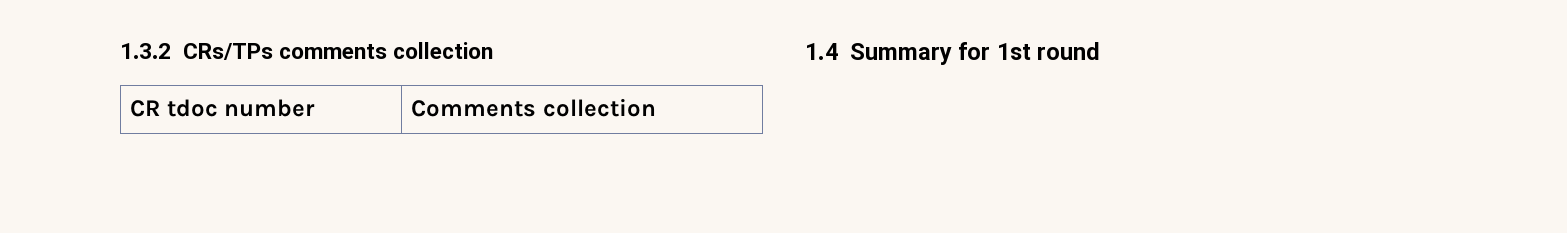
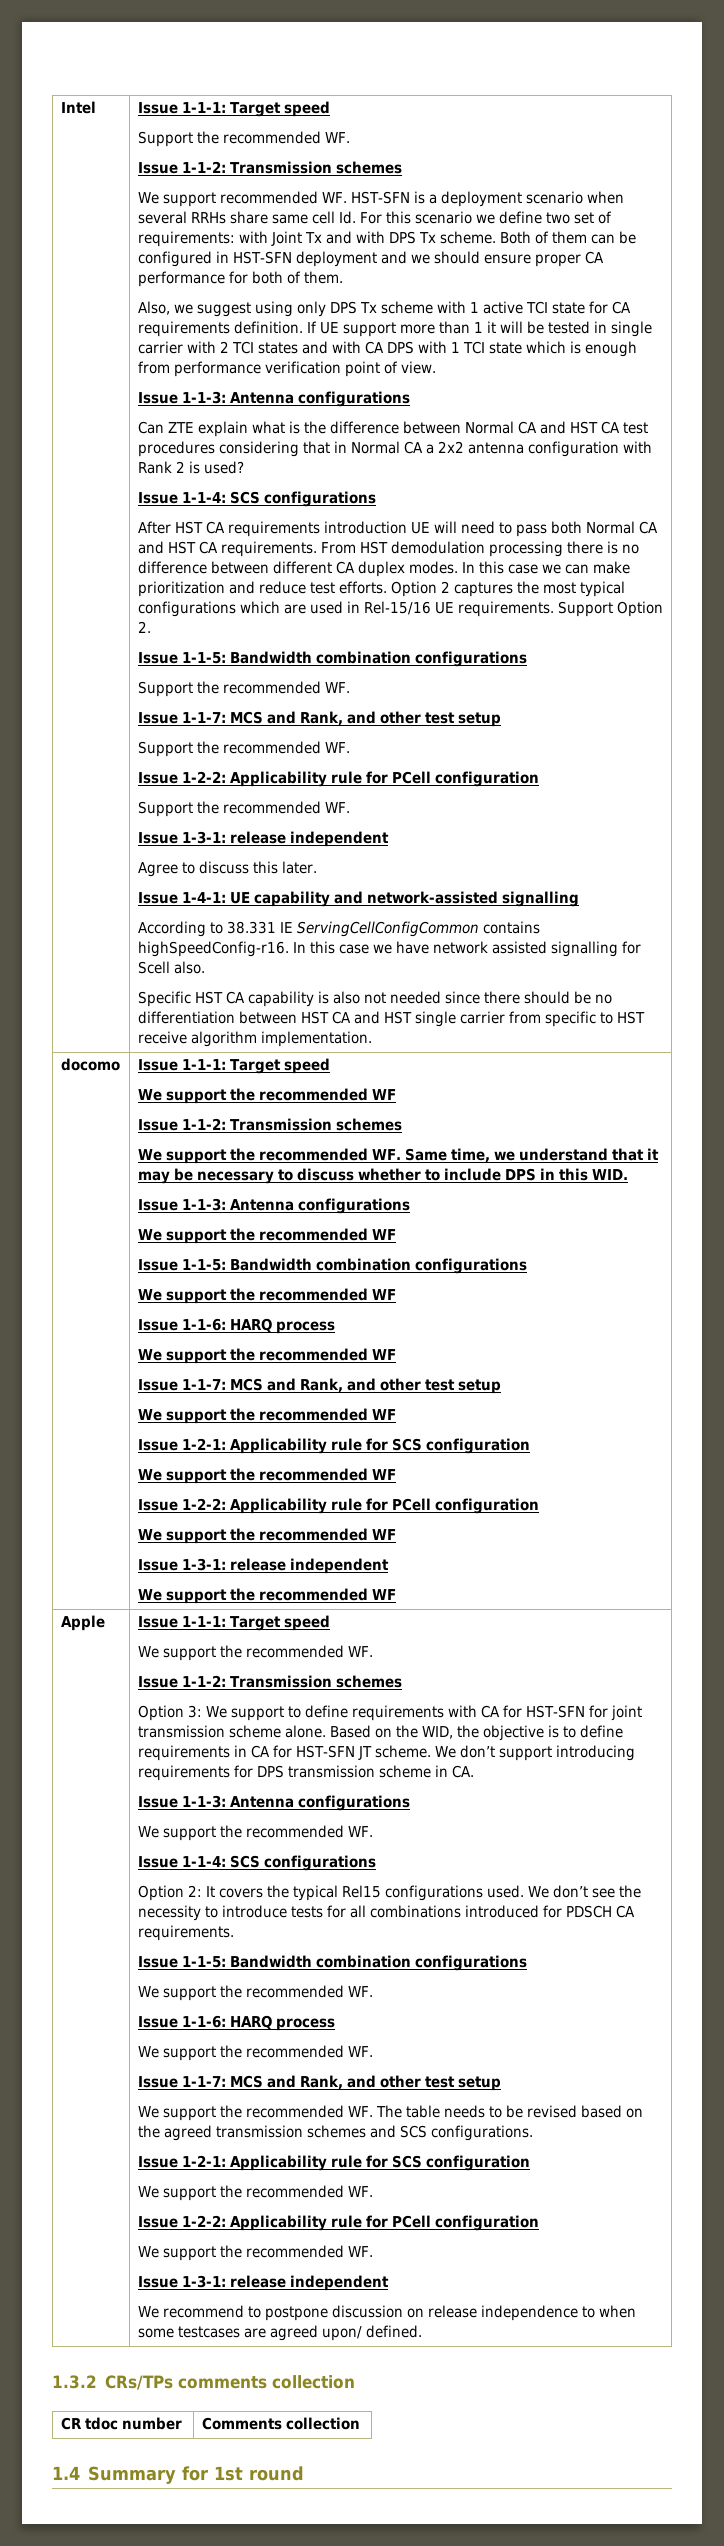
(120, 51) none -> [60,101,96,114] [137,101,330,117] [137,131,350,147] [137,161,402,174] [137,191,624,207] [137,211,612,224] [137,231,636,247] [137,251,604,267] [137,271,343,287] [137,301,631,317] [137,321,652,337] [137,341,637,357] [137,361,436,377] [137,391,410,407] [137,421,648,437] [137,441,652,457] [137,461,244,474] [137,491,376,507] [137,521,658,537] [137,541,639,557] [137,561,630,577] [137,581,625,597] [137,601,663,617] [137,621,151,633] [137,651,527,667] [137,681,350,697] [137,711,501,727] [137,741,350,757] [137,771,539,787] [137,801,350,817] [137,831,389,847] [137,861,317,877] [137,891,579,907] [137,921,540,937] [137,941,641,957] [137,961,205,974] [137,991,612,1007] [137,1011,645,1027] [137,1031,372,1047] [60,1058,120,1071] [137,1058,330,1074] [137,1088,396,1104] [137,1118,402,1131] [137,1148,659,1164] [137,1168,628,1184] [137,1198,410,1214] [137,1228,396,1244] [137,1258,527,1274] [137,1288,396,1304] [137,1318,335,1334] [137,1348,396,1364] [137,1378,501,1394] [137,1408,396,1424] [137,1438,530,1454] [137,1468,396,1484] [137,1498,539,1514] [137,1528,396,1544] [137,1558,389,1574] [137,1588,396,1604] [60,1615,105,1631] [137,1615,330,1631] [137,1645,373,1661] [137,1675,402,1688] [137,1705,642,1721] [137,1725,623,1741] [137,1745,635,1761] [137,1765,474,1781] [137,1795,410,1811] [137,1825,373,1841] [137,1855,376,1871] [137,1885,641,1901] [137,1905,635,1921] [137,1925,234,1941] [137,1955,527,1971] [137,1985,373,2001] [137,2015,335,2031] [137,2045,373,2061] [137,2075,501,2091] [137,2105,643,2121] [137,2125,533,2141] [137,2155,530,2171] [137,2185,373,2201] [137,2215,539,2231] [137,2245,373,2261] [137,2275,389,2291] [137,2305,636,2321] [137,2325,422,2341] Intel | Issue 1-1-1: Target speed // Support the recommended WF. // Issue 1-1-2: Transmission schemes // We support recommended WF. HST-SFN is a deployment scenario when several RRHs share same cell Id. For this scenario we define two set of requirements: with Joint Tx and with DPS Tx scheme. Both of them can be configured in HST-SFN deployment and we should ensure proper CA performance for both of them. // Also, we suggest using only DPS Tx scheme with 1 active TCI state for CA requirements definition. If UE support more than 1 it will be tested in single carrier with 2 TCI states and with CA DPS with 1 TCI state which is enough from performance verification point of view. // Issue 1-1-3: Antenna configurations // Can ZTE explain what is the difference between Normal CA and HST CA test procedures considering that in Normal CA a 2x2 antenna configuration with Rank 2 is used? // Issue 1-1-4: SCS configurations // After HST CA requirements introduction UE will need to pass both Normal CA and HST CA requirements. From HST demodulation processing there is no difference between different CA duplex modes. In this case we can make prioritization and reduce test efforts. Option 2 captures the most typical configurations which are used in Rel-15/16 UE requirements. Support Option 2. // Issue 1-1-5: Bandwidth combination configurations // Support the recommended WF. // Issue 1-1-7: MCS and Rank, and other test setup // Support the recommended WF. // Issue 1-2-2: Applicability rule for PCell configuration // Support the recommended WF. // Issue 1-3-1: release independent // Agree to discuss this later. // Issue 1-4-1: UE capability and network-assisted signalling // According to 38.331 IE ServingCellConfigCommon contains highSpeedConfig-r16. In this case we have network assisted signalling for Scell also. // Specific HST CA capability is also not needed since there should be no differentiation between HST CA and HST single carrier from specific to HST receive algorithm implementation. // docomo | Issue 1-1-1: Target speed // We support the recommended WF // Issue 1-1-2: Transmission schemes // We support the recommended WF. Same time, we understand that it may be necessary to discuss whether to include DPS in this WID. // Issue 1-1-3: Antenna configurations // We support the recommended WF // Issue 1-1-5: Bandwidth combination configurations // We support the recommended WF // Issue 1-1-6: HARQ process // We support the recommended WF // Issue 1-1-7: MCS and Rank, and other test setup // We support the recommended WF // Issue 1-2-1: Applicability rule for SCS configuration // We support the recommended WF // Issue 1-2-2: Applicability rule for PCell configuration // We support the recommended WF // Issue 1-3-1: release independent // We support the recommended WF // Apple | Issue 1-1-1: Target speed // We support the recommended WF. // Issue 1-1-2: Transmission schemes // Option 3: We support to define requirements with CA for HST-SFN for joint transmission scheme alone. Based on the WID, the objective is to define requirements in CA for HST-SFN JT scheme. We don’t support introducing requirements for DPS transmission scheme in CA. // Issue 1-1-3: Antenna configurations // We support the recommended WF. // Issue 1-1-4: SCS configurations // Option 2: It covers the typical Rel15 configurations used. We don’t see the necessity to introduce tests for all combinations introduced for PDSCH CA requirements. // Issue 1-1-5: Bandwidth combination configurations // We support the recommended WF. // Issue 1-1-6: HARQ process // We support the recommended WF. // Issue 1-1-7: MCS and Rank, and other test setup // We support the recommended WF. The table needs to be revised based on the agreed transmission schemes and SCS configurations. // Issue 1-2-1: Applicability rule for SCS configuration // We support the recommended WF. // Issue 1-2-2: Applicability rule for PCell configuration // We support the recommended WF. // Issue 1-3-1: release independent // We recommend to postpone discussion on release independence to when some testcases are agreed upon/ defined. //

